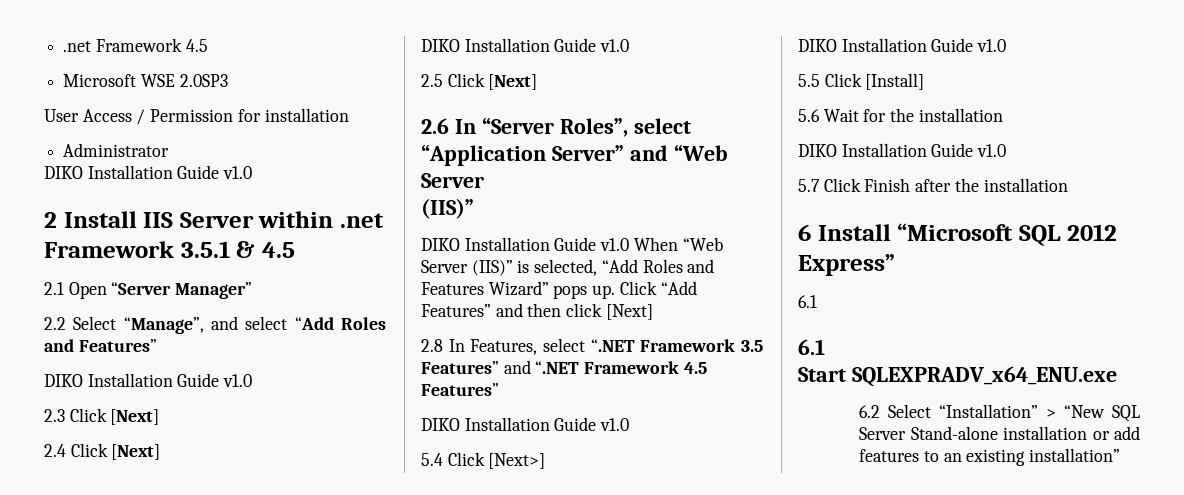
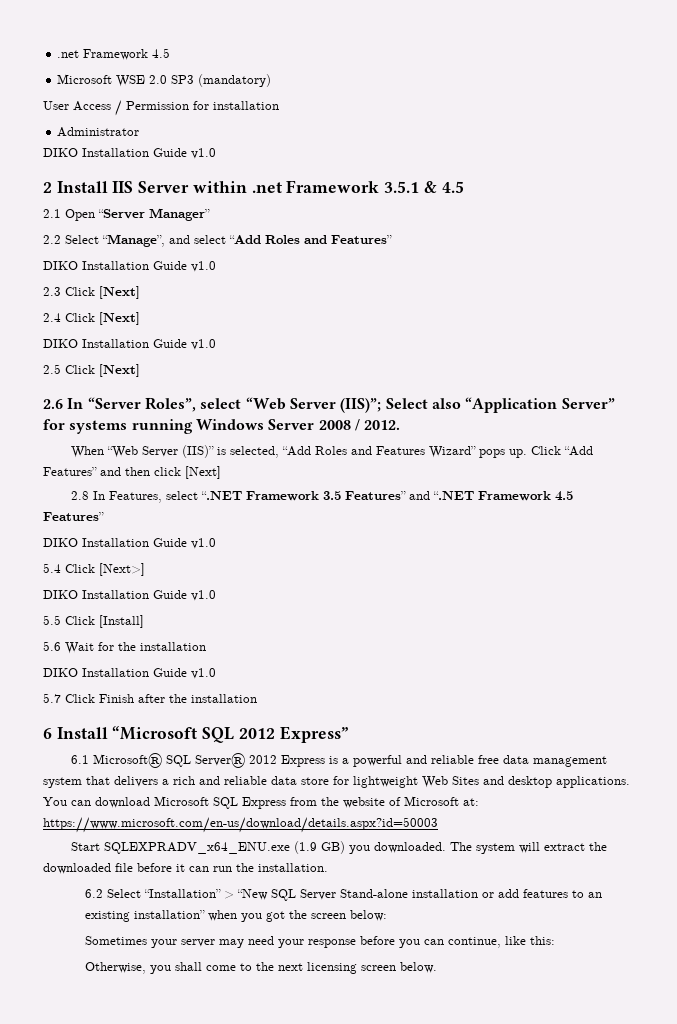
[179,74,228,87] 2.0SP3 -> [149,74,272,87] 2.0 SP3 (mandatory)
[421,144,728,166] [421,173,484,188] [421,198,474,219] [421,237,630,251] “Application Server” and “Web Server // (IIS)” // DIKO Installation Guide v1.0 -> [245,397,615,413] [43,419,401,434] “Web Server (IIS)”; Select also “Application Server” for systems running Windows Server 2008 / 2012. //
[798,339,825,355] [798,366,1117,387] // 6.1 // Start SQLEXPRADV_x64_ENU.exe -> [93,753,608,768] [43,776,630,788] [43,796,479,809] [43,817,438,833] [71,841,608,854] [43,863,328,874] Microsoft® SQL Server® 2012 Express is a powerful and reliable free data management system that delivers a rich and reliable data store for lightweight Web Sites and desktop applications. You can download Microsoft SQL Express from the website of Microsoft at: https://www.microsoft.com/en-us/download/details.aspx?id=50003 // Start SQLEXPRADV_x64_ENU.exe (1.9 GB) you downloaded. The system will extract the downloaded file before it can run the installation.
(1120, 455) none -> [208,910,388,922] [85,936,556,948] [85,962,438,974] when you got the screen below: // Sometimes your server may need your response before you can continue, like this: // Otherwise, you shall come to the next licensing screen below.

